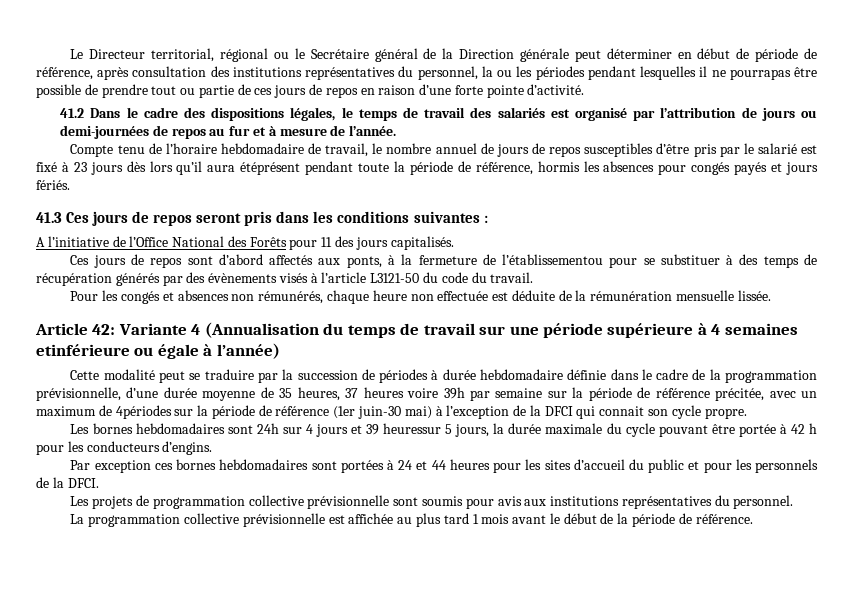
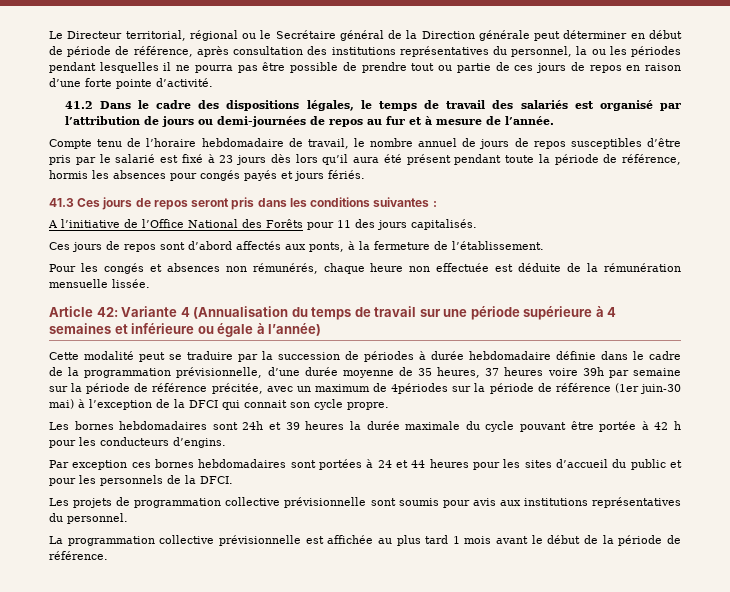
[729,69,791,80] pourrapas -> [194,65,258,73] pourra pas
[240,162,301,175] étéprésent -> [383,154,451,165] été présent
[502,254,817,268] [36,272,534,286] l’établissementou pour se substituer à des temps de récupération générés par des évènements visés à l’article L3121-50 du code du travail. -> [452,241,544,250] l’établissement.
[36,344,130,356] etinférieure -> [114,323,195,334] et inférieure
[282,423,490,437] sur 4 jours et 39 heuressur 5 jours, -> [269,421,345,430] et 39 heures

